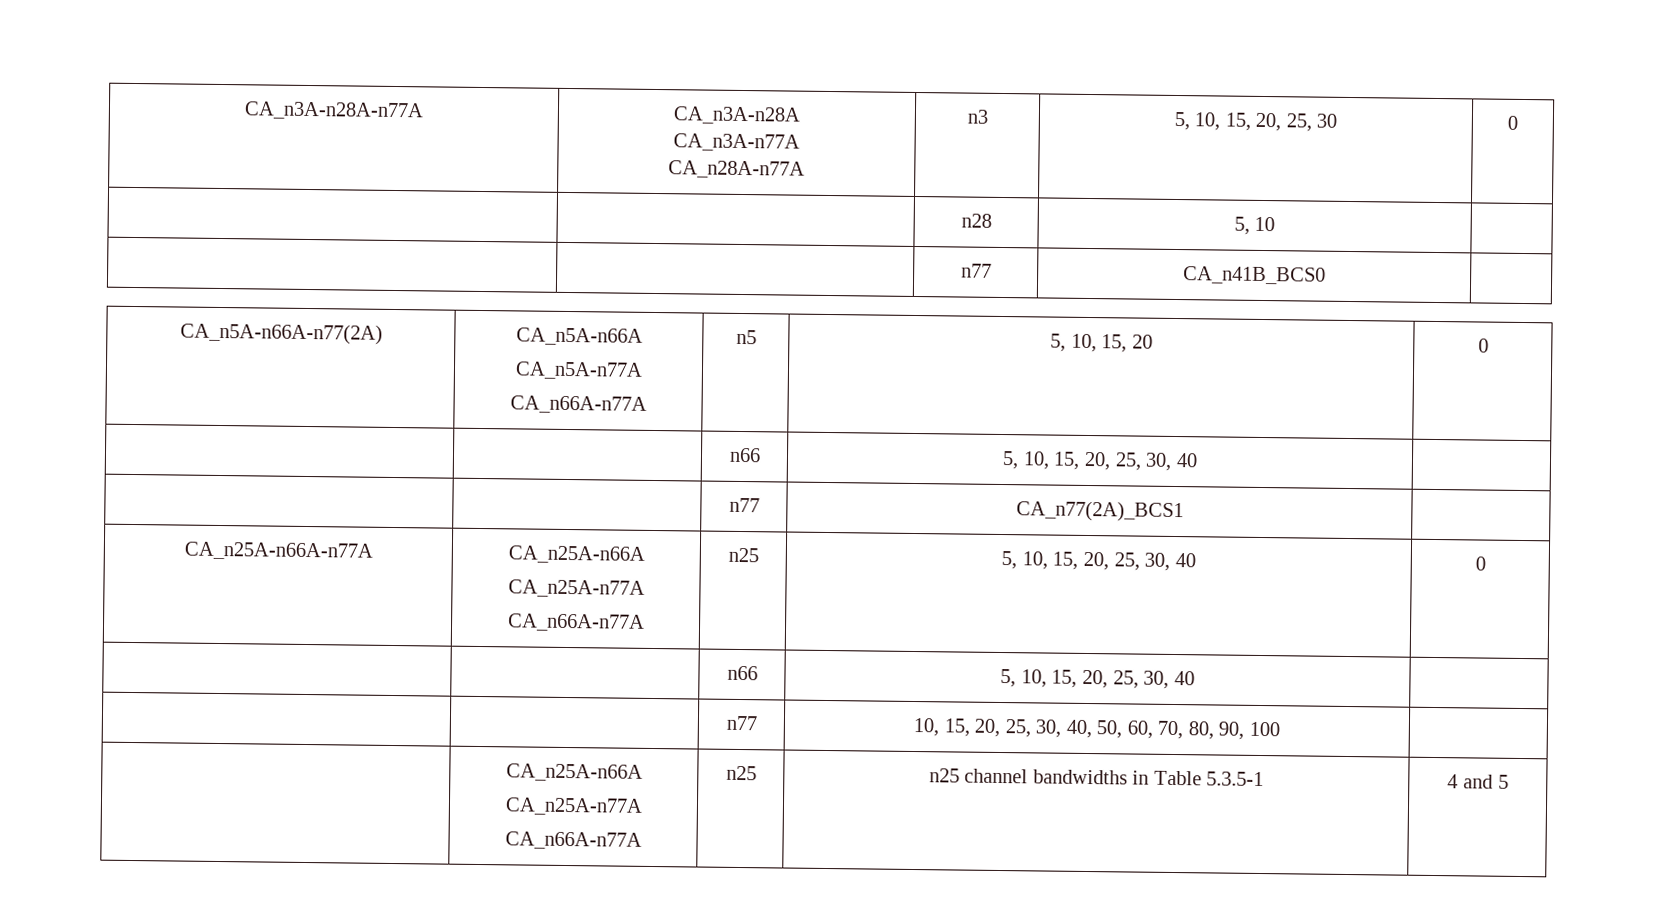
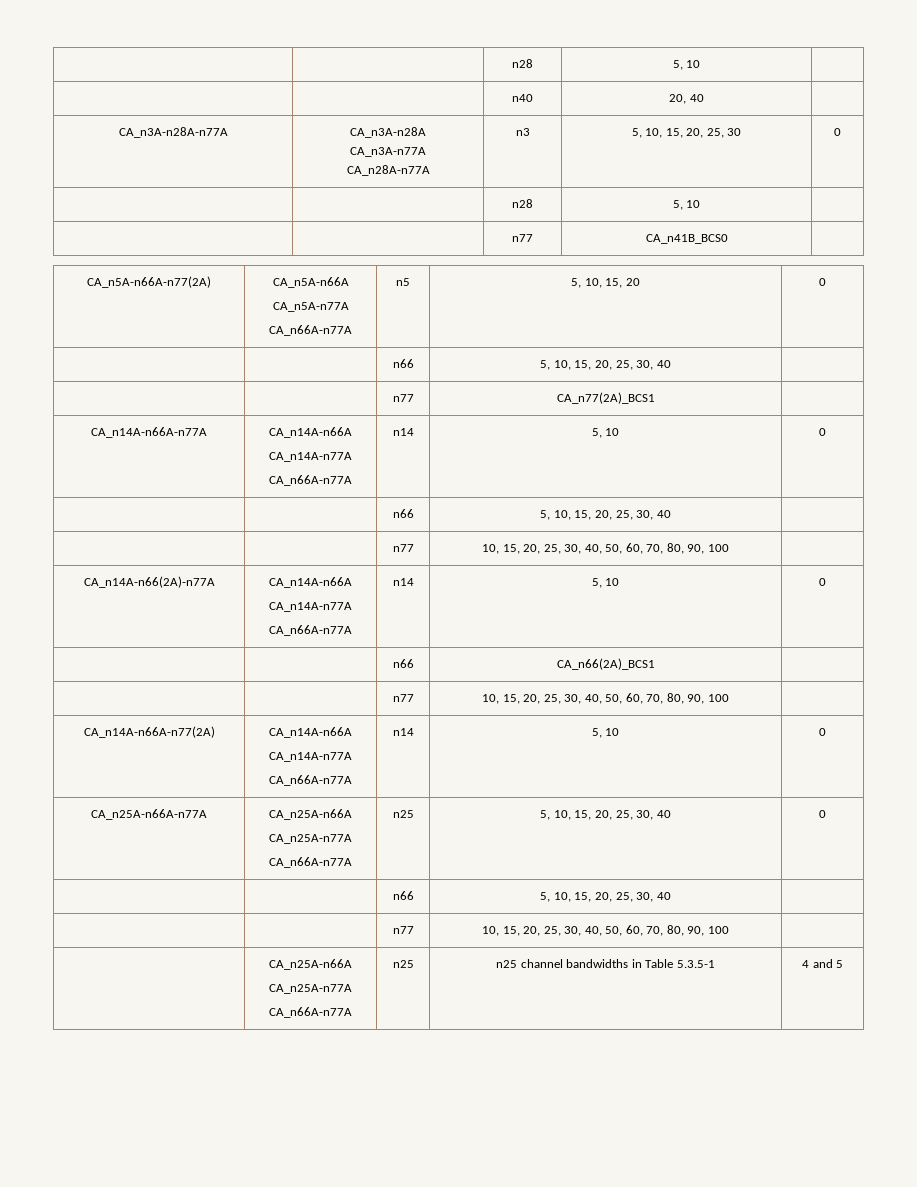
(244, 111) none -> [512,59,533,68] [672,60,701,70] [512,94,533,102] [669,94,704,104] | | n28 | 5, 10 | // | | n40 | 20, 40 | //
(1184, 511) none -> [91,427,207,438] [269,427,352,438] [269,452,352,462] [269,475,352,486] [392,428,414,436] [591,428,620,438] [819,428,826,436] [392,509,414,518] [540,510,671,520] [392,544,414,552] [482,543,729,554] [83,576,215,588] [269,577,352,588] [269,602,352,612] [269,625,352,636] [392,578,414,586] [591,578,620,588] [819,578,826,586] [392,659,414,668] [556,658,655,670] [392,694,414,702] [482,693,729,704] [83,726,215,738] [269,727,352,738] [269,752,352,762] [269,775,352,786] [392,728,414,736] [591,728,620,738] [819,728,826,736] // CA_n14A-n66A-n77A | CA_n14A-n66A // CA_n14A-n77A // CA_n66A-n77A | n14 | 5, 10 | 0 // | | n66 | 5, 10, 15, 20, 25, 30, 40 | // | | n77 | 10, 15, 20, 25, 30, 40, 50, 60, 70, 80, 90, 100 | // CA_n14A-n66(2A)-n77A | CA_n14A-n66A // CA_n14A-n77A // CA_n66A-n77A | n14 | 5, 10 | 0 // | | n66 | CA_n66(2A)_BCS1 | // | | n77 | 10, 15, 20, 25, 30, 40, 50, 60, 70, 80, 90, 100 | // CA_n14A-n66A-n77(2A) | CA_n14A-n66A // CA_n14A-n77A // CA_n66A-n77A | n14 | 5, 10 | 0

